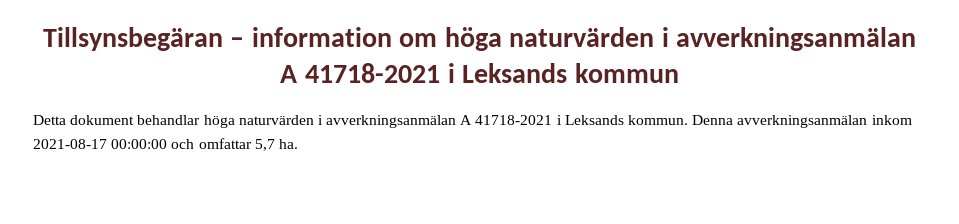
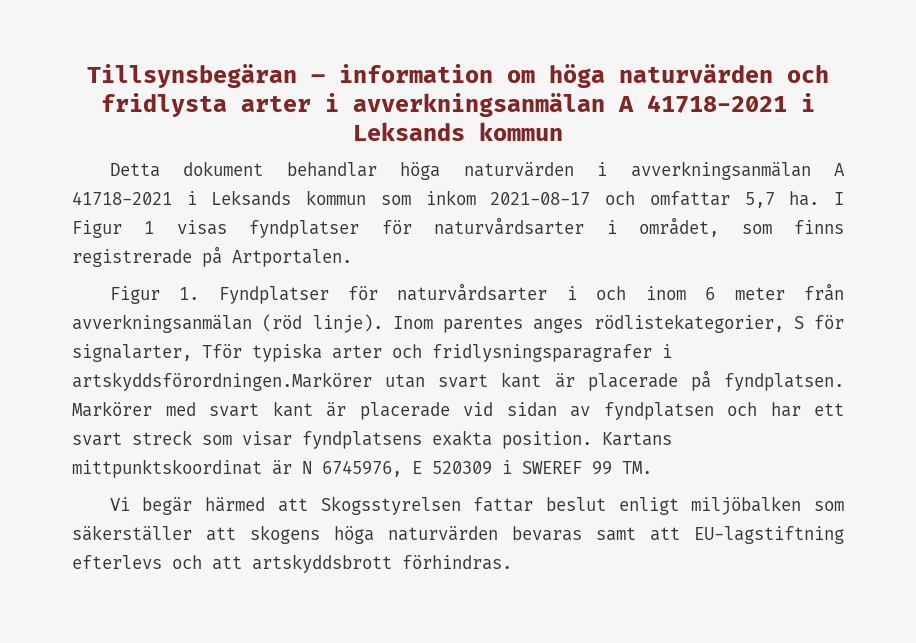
(655, 37) none -> [787,65,829,83] [101,93,311,117] och fridlysta arter
[628,115,868,128] kommun. Denna avverkningsanmälan -> [306,190,411,205] kommun som
[111,139,168,149] 00:00:00 -> (591, 198) none
(298, 144) none -> [834,192,845,205] [72,217,844,238] [72,246,352,267] [109,283,844,304] [72,314,844,333] [72,343,672,362] [72,370,844,391] [72,401,844,420] [72,430,672,449] [72,459,652,478] [109,496,845,515] [72,525,844,544] [72,554,512,573] I Figur 1 visas fyndplatser för naturvårdsarter i området, som finns registrerade på Artportalen. // Figur 1. Fyndplatser för naturvårdsarter i och inom 6 meter från avverkningsanmälan (röd linje). Inom parentes anges rödlistekategorier, S för signalarter, Tför typiska arter och fridlysningsparagrafer i artskyddsförordningen.Markörer utan svart kant är placerade på fyndplatsen. Markörer med svart kant är placerade vid sidan av fyndplatsen och har ett svart streck som visar fyndplatsens exakta position. Kartans mittpunktskoordinat är N 6745976, E 520309 i SWEREF 99 TM. // Vi begär härmed att Skogsstyrelsen fattar beslut enligt miljöbalken som säkerställer att skogens höga naturvärden bevaras samt att EU-lagstiftning efterlevs och att artskyddsbrott förhindras.

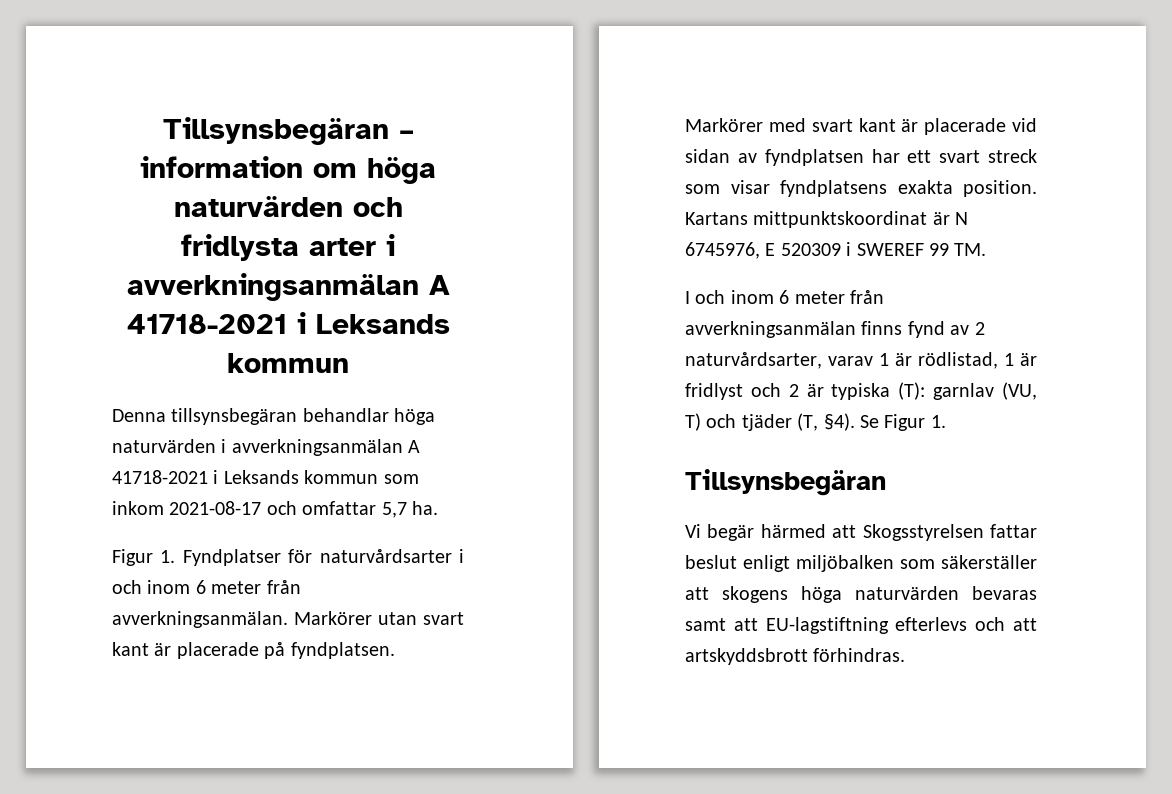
[109,161,264,177] Detta dokument -> [112,408,298,425] Denna tillsynsbegäran
[834,192,845,205] [72,217,844,238] [72,246,352,267] I Figur 1 visas fyndplatser för naturvårdsarter i området, som finns registrerade på Artportalen. -> (438, 508) none
[72,314,844,333] [72,343,672,362] [72,372,372,391] avverkningsanmälan (röd linje). Inom parentes anges rödlistekategorier, S för signalarter, Tför typiska arter och fridlysningsparagrafer i artskyddsförordningen.Markörer -> [112,611,372,628] avverkningsanmälan. Markörer
[727,402,757,416] och -> (864, 157) none
(652, 467) none -> [685,290,884,304] [685,321,985,338] [685,352,1037,369] [685,382,1037,400] [685,413,946,431] [685,469,886,496] // I och inom 6 meter från avverkningsanmälan finns fynd av 2 naturvårdsarter, varav 1 är rödlistad, 1 är fridlyst och 2 är typiska (T): garnlav (VU, T) och tjäder (T, §4). Se Figur 1. // Tillsynsbegäran

